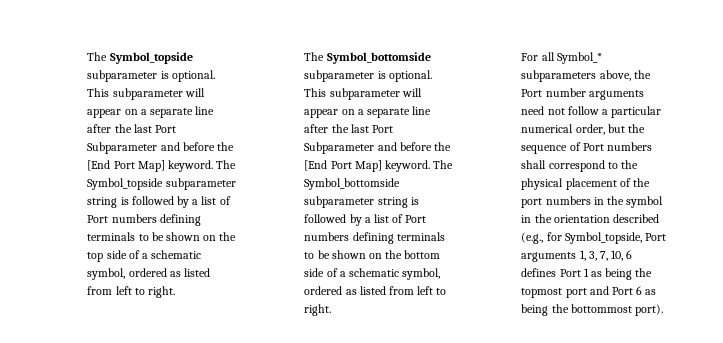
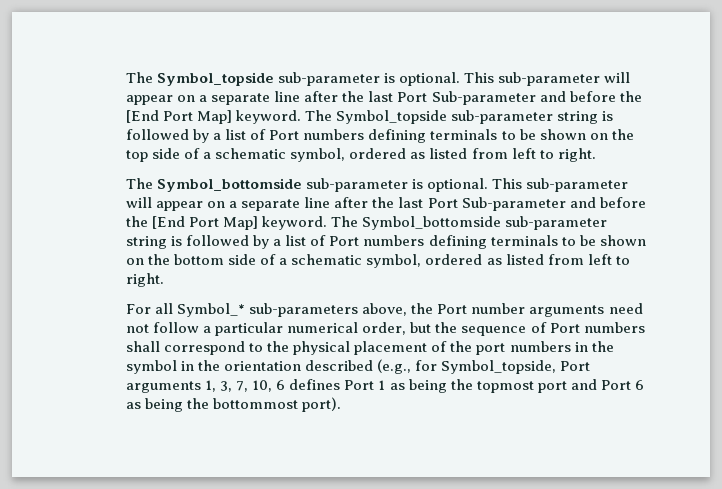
[87,52,193,64] [87,70,215,82] [87,88,183,100] The Symbol_topside subparameter is optional. This subparameter -> [126,72,601,86] The Symbol_topside sub-parameter is optional. This sub-parameter
[87,142,158,154] Subparameter -> [431,91,536,105] Sub-parameter
[165,178,236,190] subparameter -> [451,110,554,124] sub-parameter
[304,70,432,82] [304,88,400,100] subparameter is optional. This subparameter -> [306,178,629,192] sub-parameter is optional. This sub-parameter
[304,142,375,154] Subparameter -> [461,197,566,211] Sub-parameter
[304,196,375,208] subparameter -> [505,216,608,230] sub-parameter
[521,70,597,82] subparameters -> [249,303,359,317] sub-parameters

